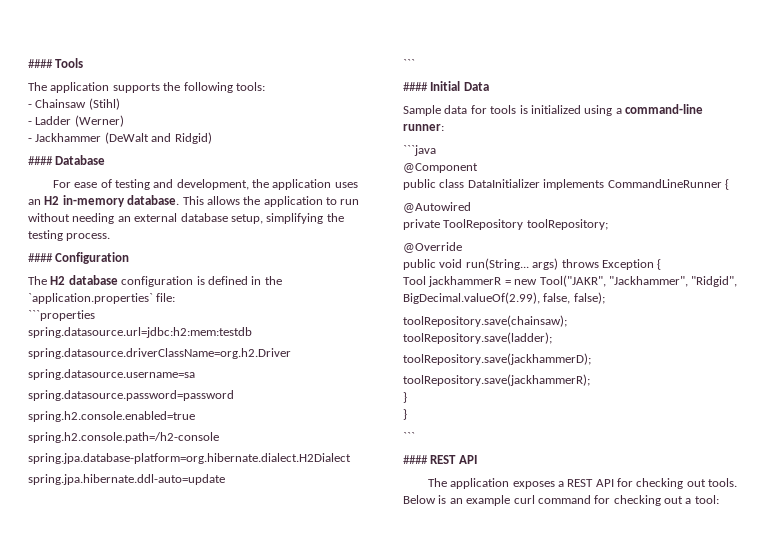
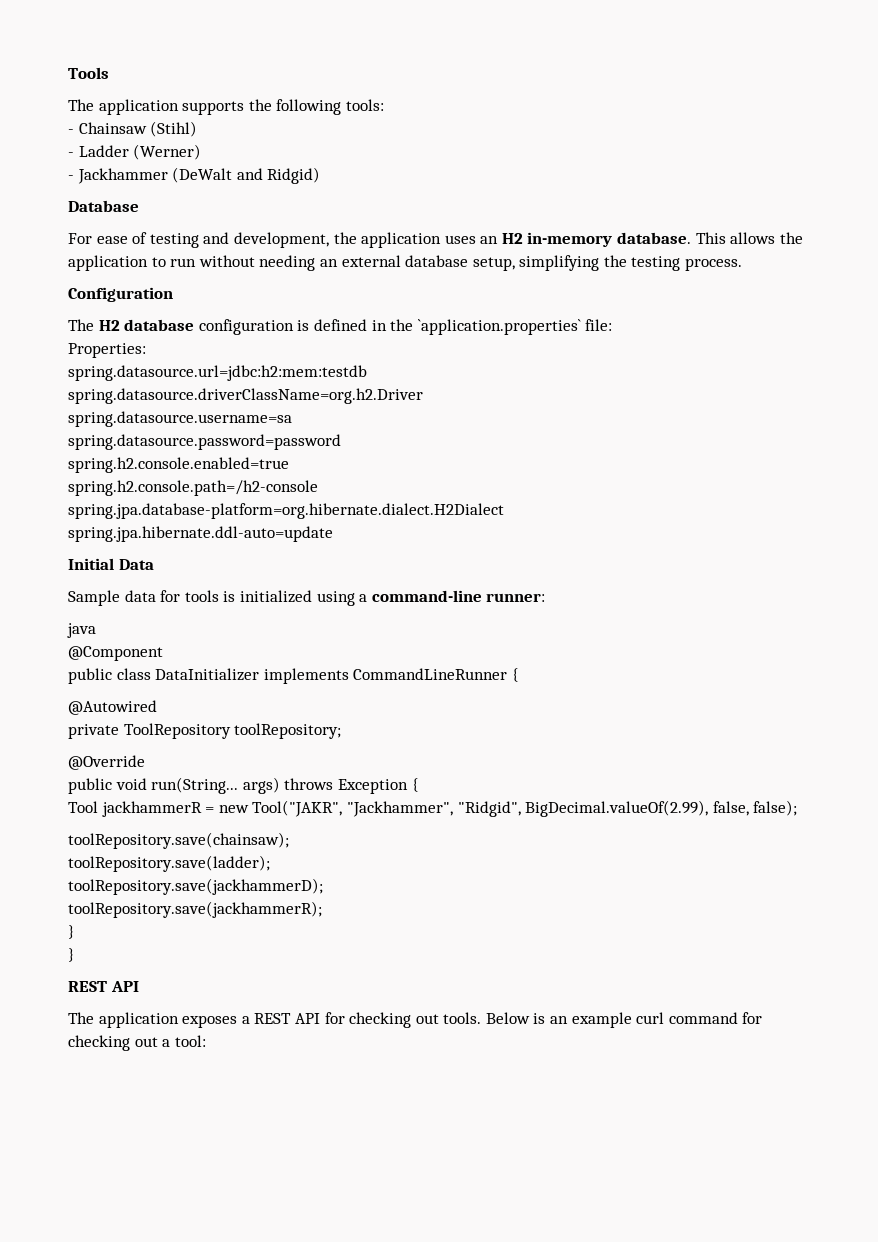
[28,59,53,68] #### -> (68, 73) none
[28,156,53,165] #### -> (321, 175) none
[28,253,53,262] #### -> (743, 264) none
[28,310,95,321] ```properties -> [68,343,146,358] Properties:
[403,59,415,68] [403,82,428,91] ``` // #### -> (333, 534) none
[403,145,436,156] ```java -> [67,623,96,638] java
[403,432,415,441] [403,455,428,464] ``` // #### -> (75, 955) none

